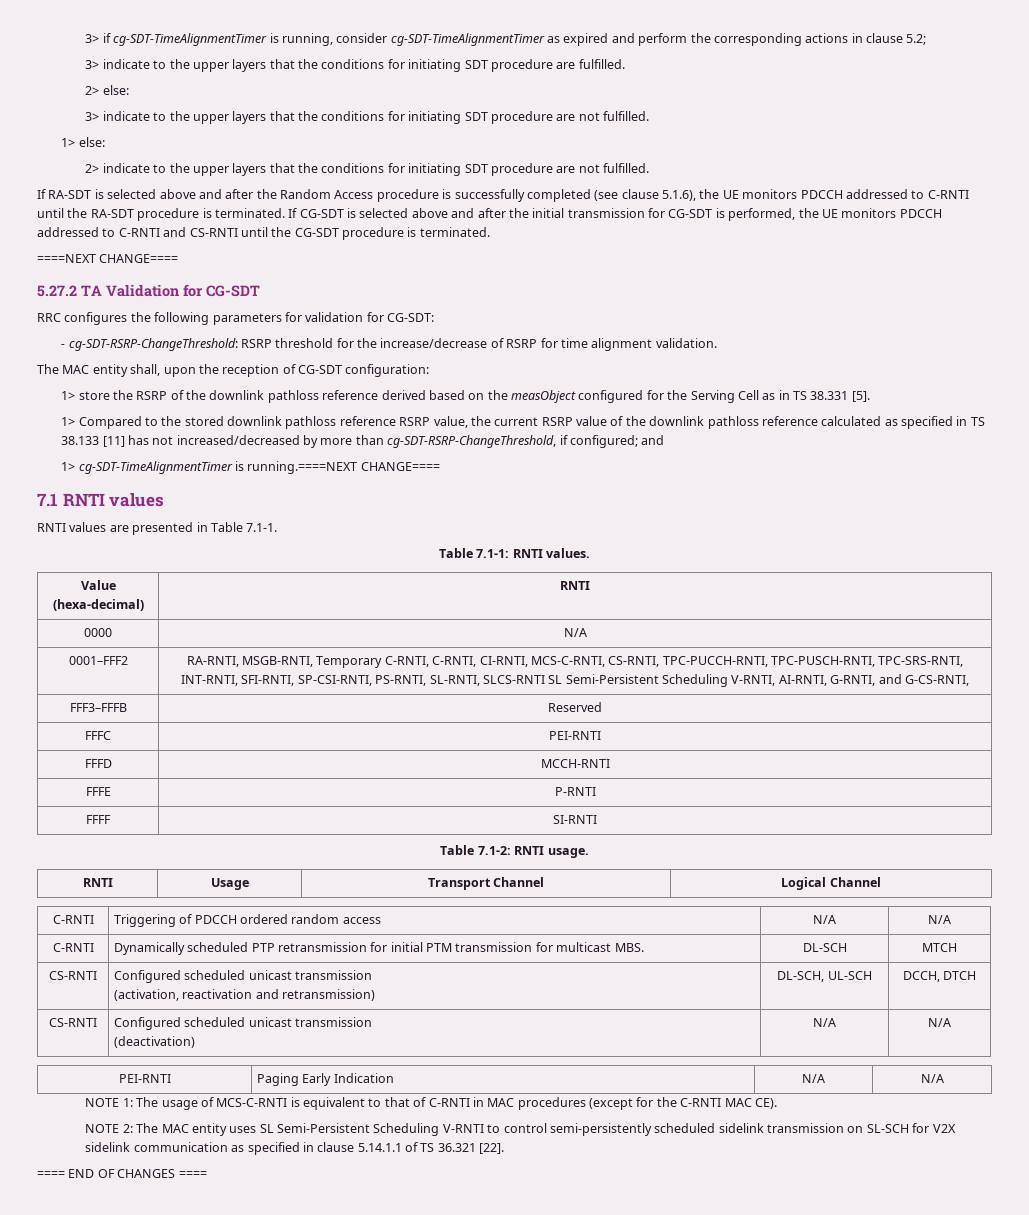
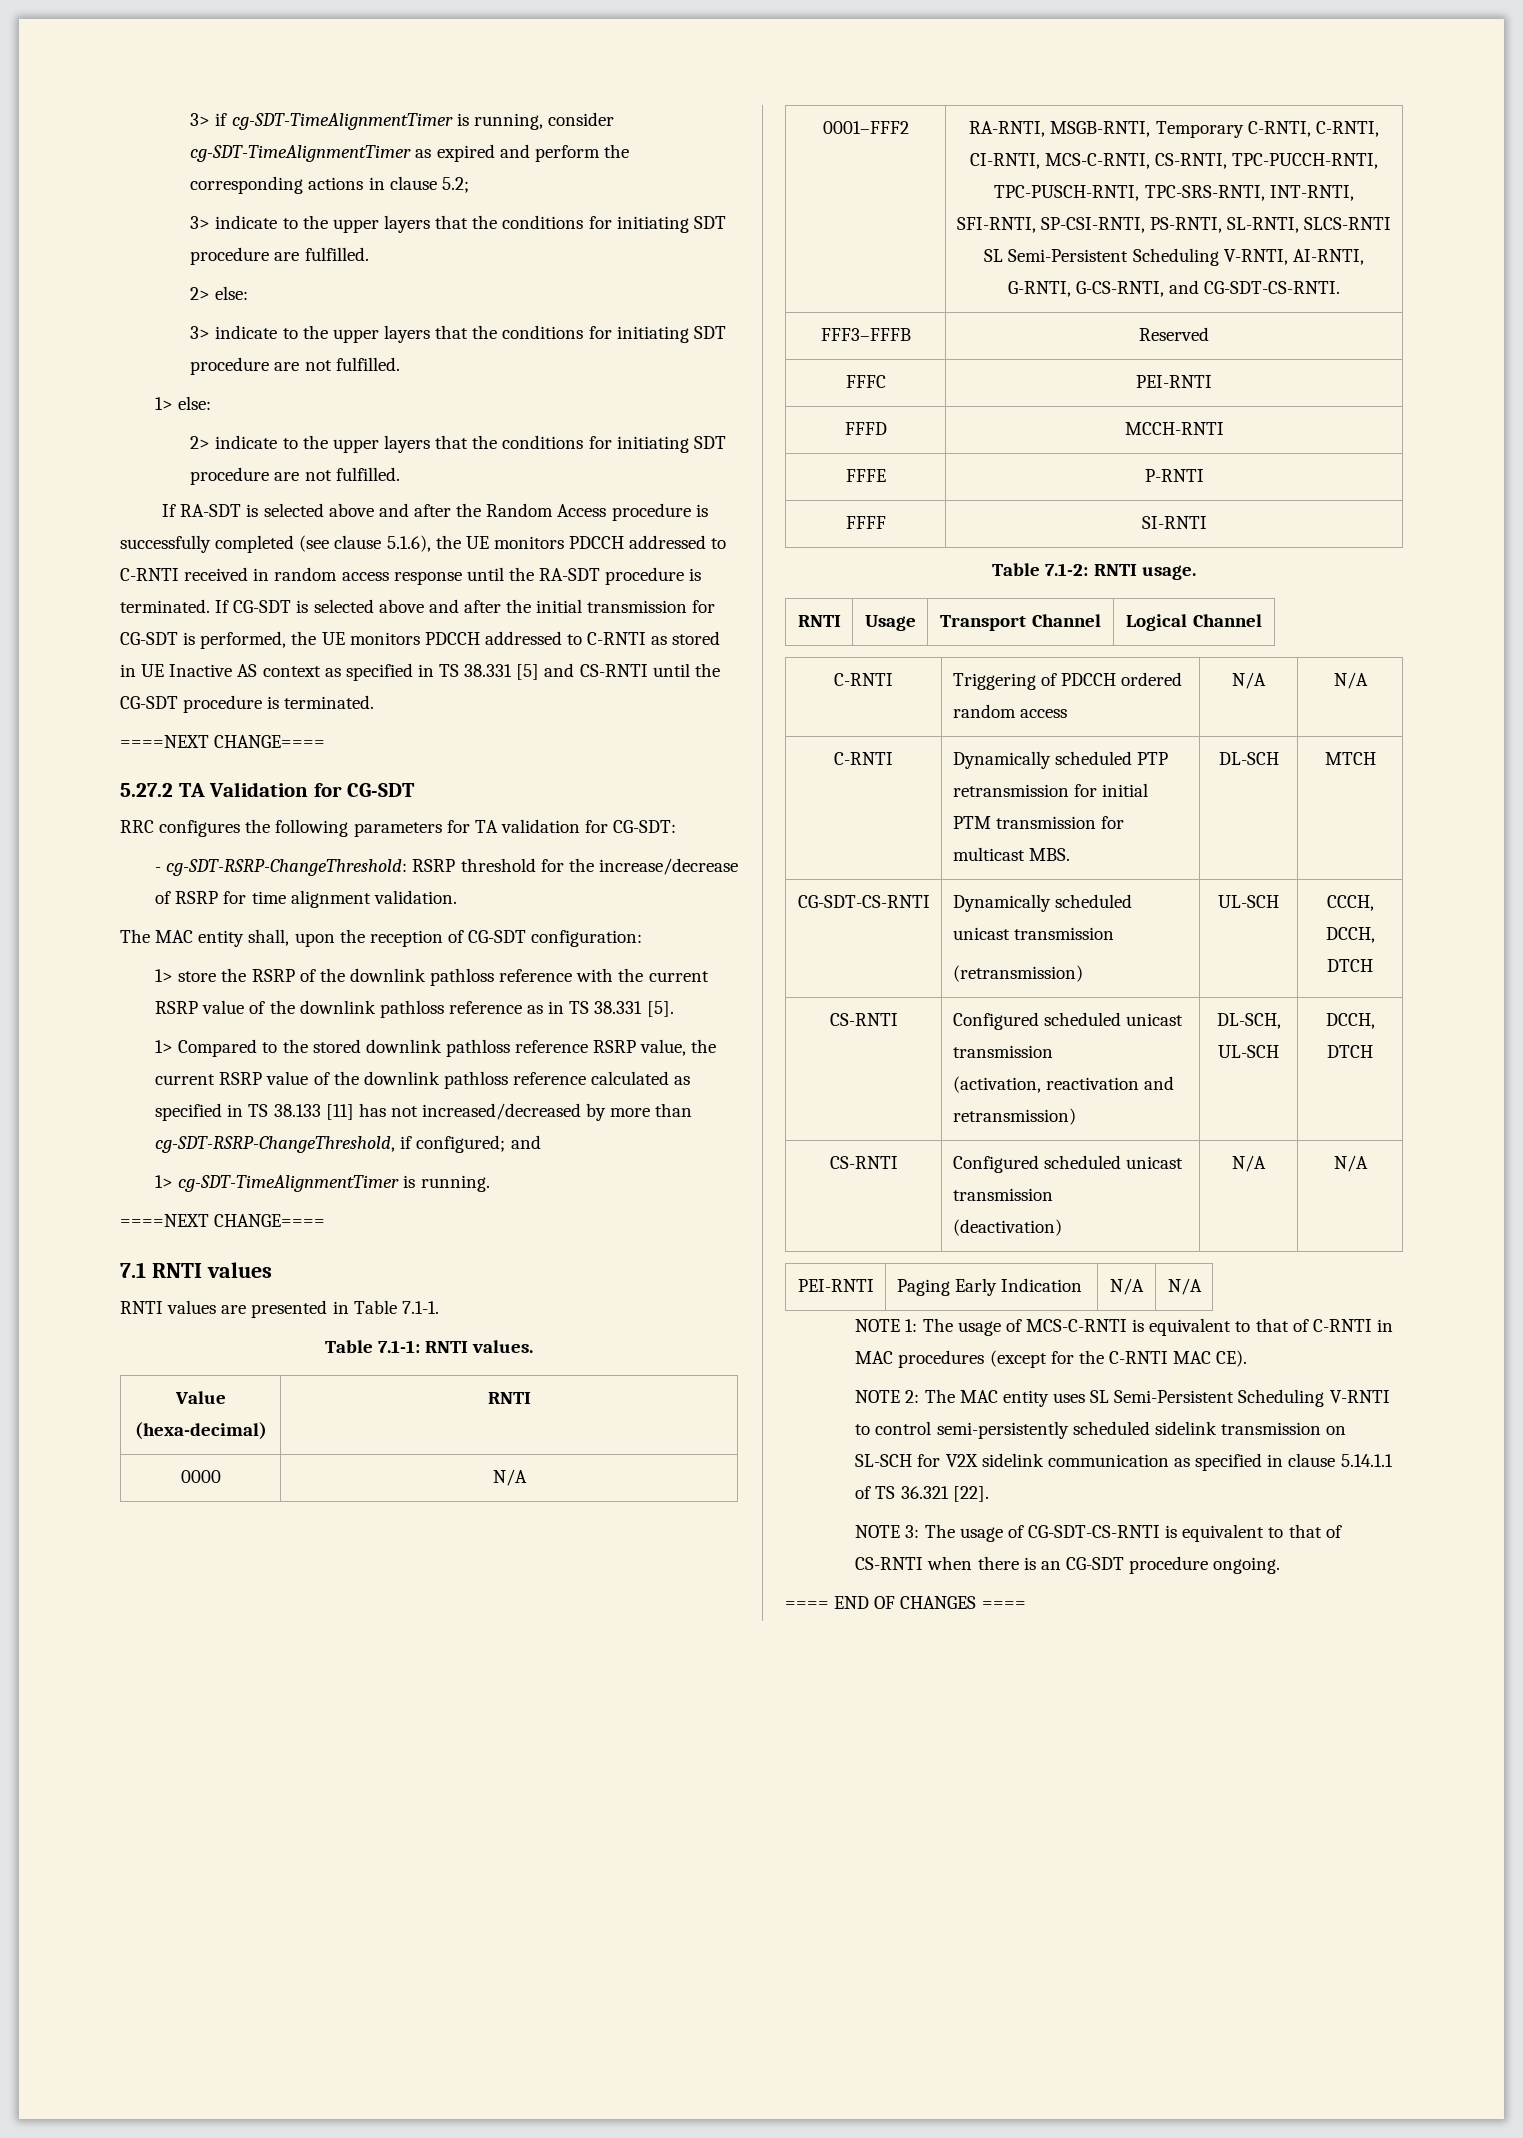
(969, 194) none -> [184,567,462,585] received in random access response
(160, 232) none -> [651,631,721,645] [120,663,540,681] as stored in UE Inactive AS context as specified in TS 38.331 [5]
(302, 317) none -> [474,820,498,833] TA
[381,390,759,403] derived based on the measObject configured for the Serving Cell -> [576,968,709,982] [155,1000,522,1018] with the current RSRP value of the downlink pathloss reference
[247,461,358,474] running.====NEXT -> [420,1175,490,1192] [120,1214,209,1227] running. // ====NEXT
[878,674,969,686] and G-CS-RNTI, -> [1075,280,1341,297] G-CS-RNTI, and CG-SDT-CS-RNTI.
(957, 947) none -> [797,895,930,908] [952,894,1132,912] [952,927,1114,940] [952,965,1083,982] [1218,895,1279,908] [1326,895,1374,911] [1325,927,1375,943] [1327,959,1373,972] // CG-SDT-CS-RNTI | Dynamically scheduled unicast transmission // (retransmission) | UL-SCH | CCCH, DCCH, DTCH
(505, 1148) none -> [855,1524,1342,1542] [855,1556,1281,1574] // NOTE 3: The usage of CG-SDT-CS-RNTI is equivalent to that of CS-RNTI when there is an CG-SDT procedure ongoing.

